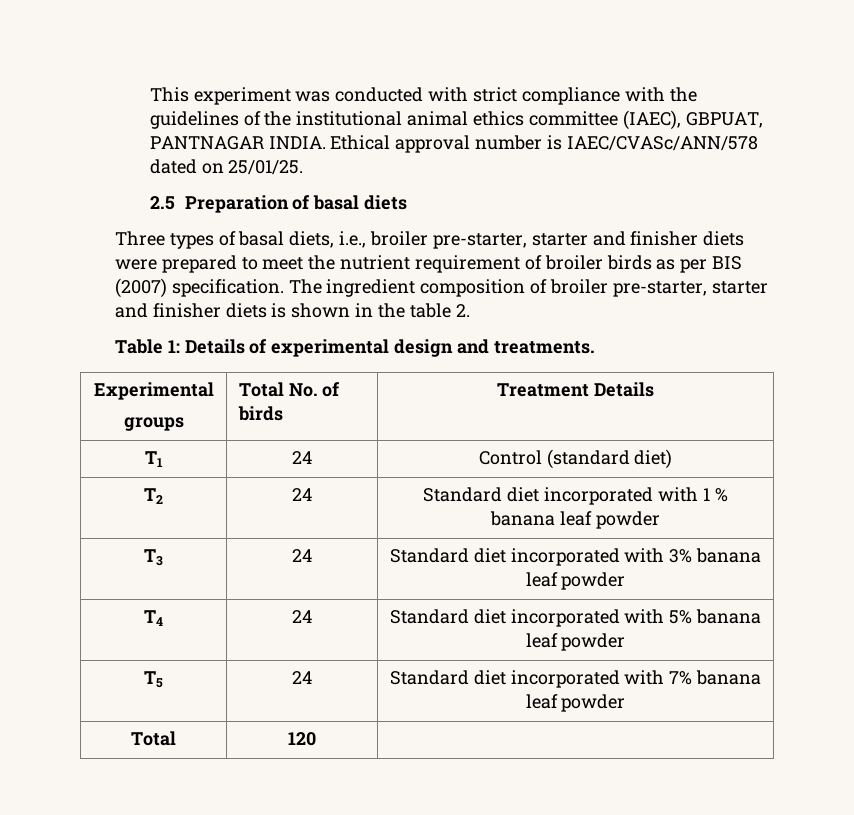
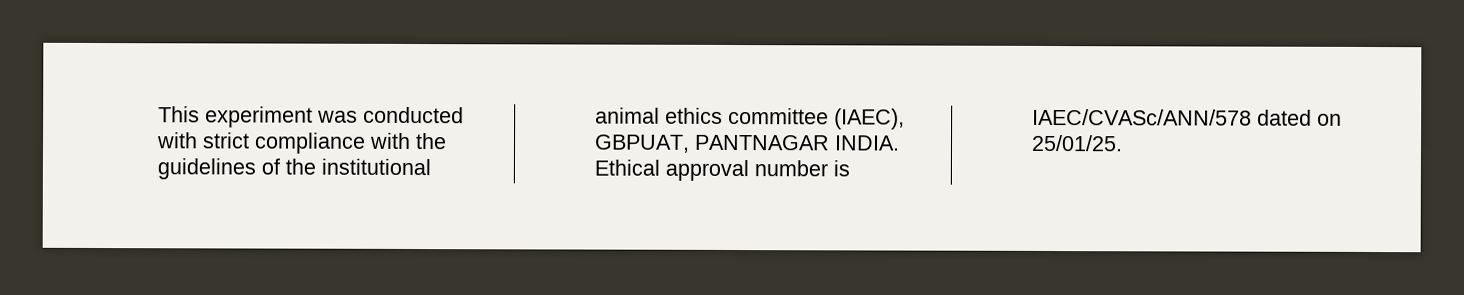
[149,195,408,213] [114,231,745,249] [114,255,743,273] [114,278,768,298] [114,303,470,318] [114,339,595,357] [93,382,214,400] [123,417,184,431] [238,382,341,397] [237,406,283,421] [497,382,654,397] [144,451,163,467] [292,451,312,464] [478,449,673,469] [144,488,163,504] [292,488,312,501] [423,487,728,505] [490,511,660,529] [144,549,163,566] [292,549,312,562] [389,548,762,566] [525,572,626,590] [144,610,163,626] [292,610,312,623] [389,609,762,627] [525,633,626,651] [144,671,163,688] [292,671,312,684] [389,670,762,688] [525,694,626,712] [131,731,176,746] [288,732,316,746] // 2.5 Preparation of basal diets // Three types of basal diets, i.e., broiler pre-starter, starter and finisher diets were prepared to meet the nutrient requirement of broiler birds as per BIS (2007) specification. The ingredient composition of broiler pre-starter, starter and finisher diets is shown in the table 2. // Table 1: Details of experimental design and treatments. // Experimental // groups | Total No. of birds | Treatment Details // T1 | 24 | Control (standard diet) // T2 | 24 | Standard diet incorporated with 1 % banana leaf powder // T3 | 24 | Standard diet incorporated with 3% banana leaf powder // T4 | 24 | Standard diet incorporated with 5% banana leaf powder // T5 | 24 | Standard diet incorporated with 7% banana leaf powder // Total | 120 | -> (1124, 143) none

